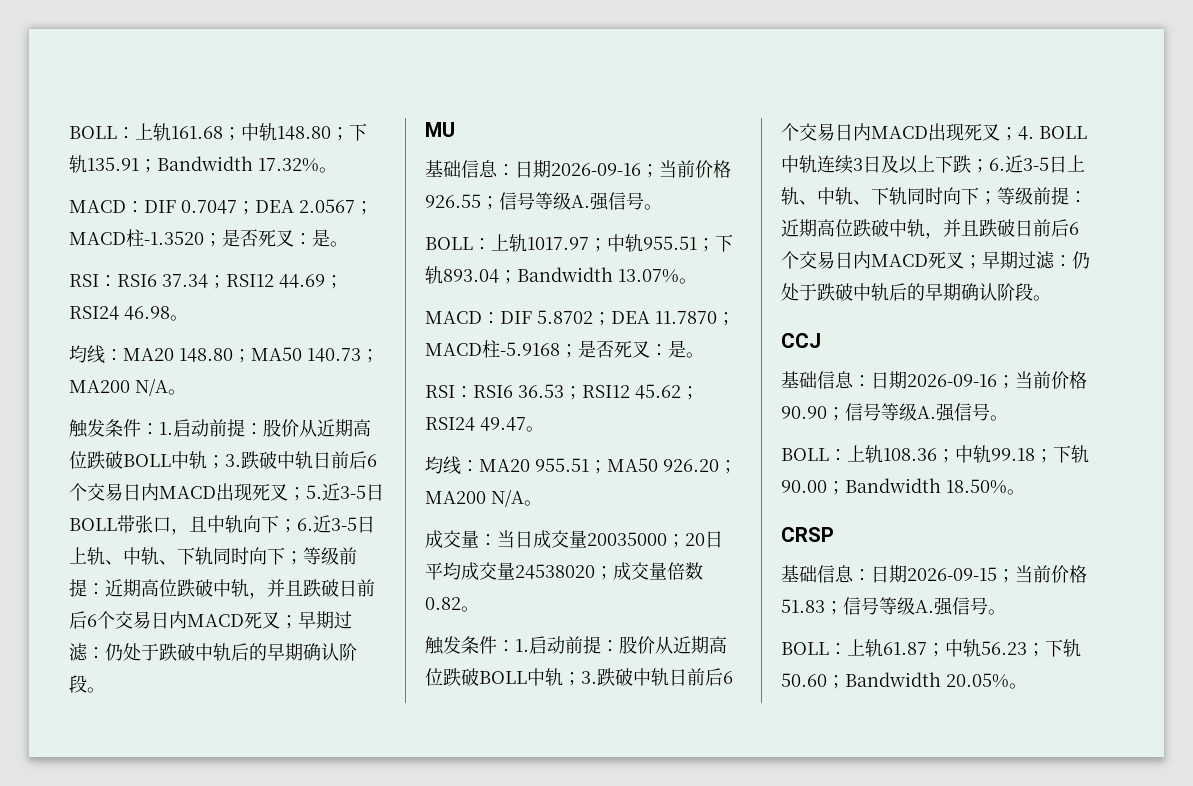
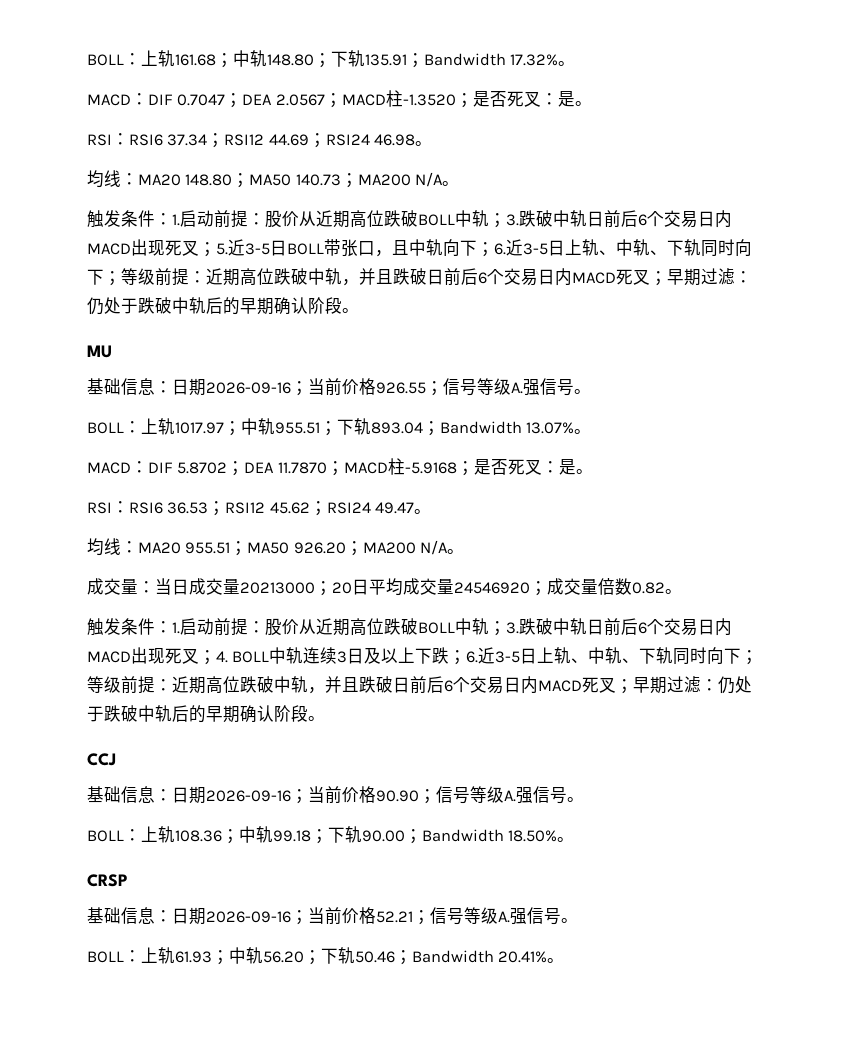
[587,532,667,546] 20035000 -> [240,582,315,594] 20213000
[515,564,595,579] 24538020 -> [454,582,530,594] 24546920
[907,565,1087,583] [781,597,1006,616] [781,639,1081,657] [781,672,1009,689] 2026-09-15；当前价格51.83；信号等级A.强信号。 // BOLL：上轨61.87；中轨56.23；下轨50.60；Bandwidth 20.05% -> [206,907,578,925] [87,947,548,965] 2026-09-16；当前价格52.21；信号等级A.强信号。 // BOLL：上轨61.93；中轨56.20；下轨50.46；Bandwidth 20.41%

